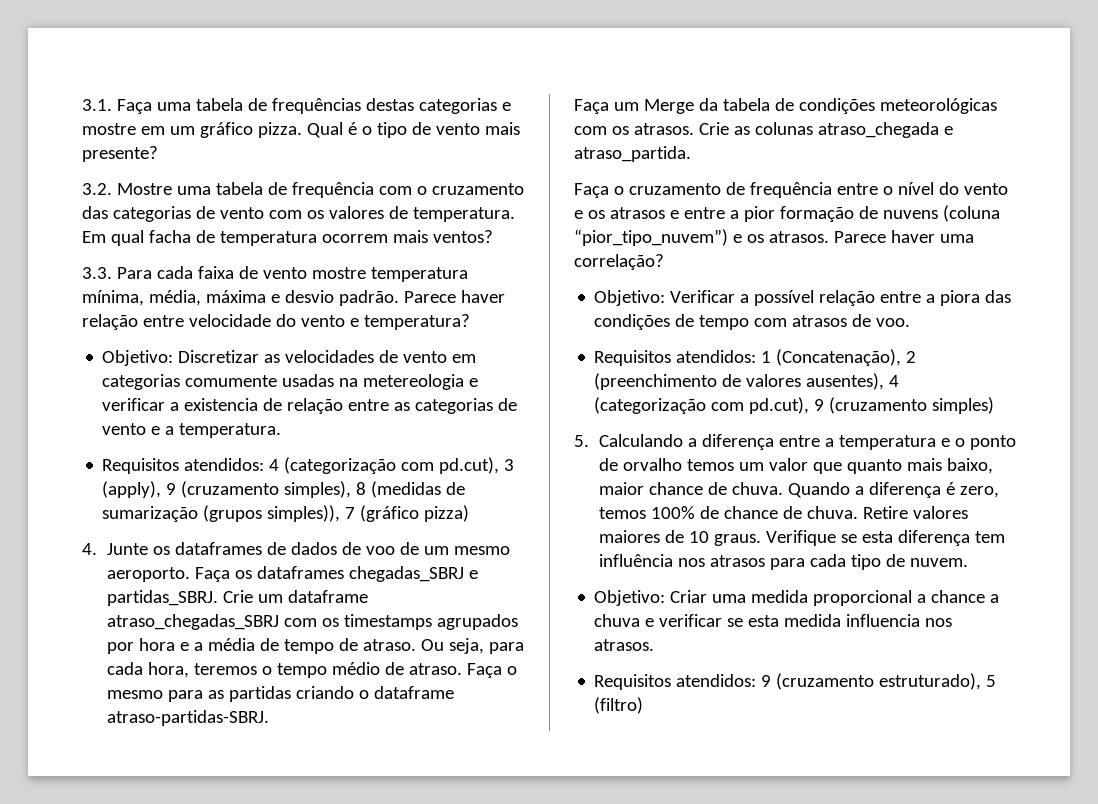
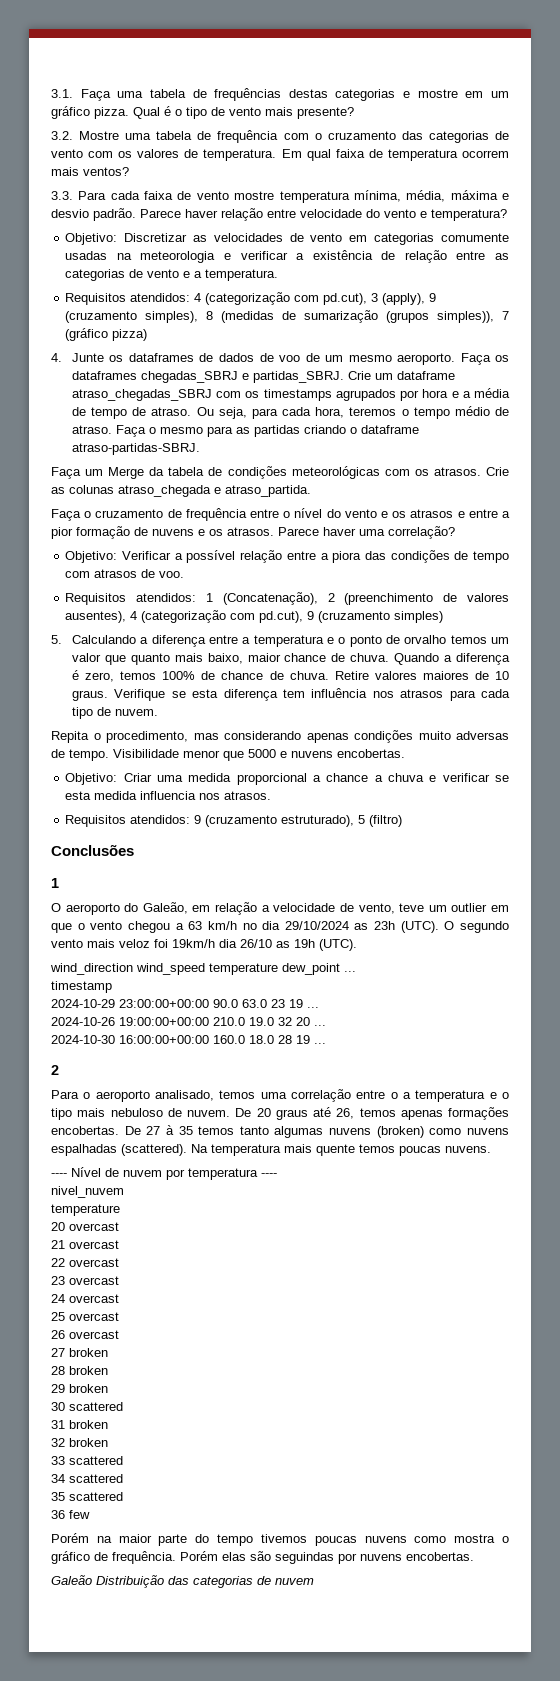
[148,230,191,243] facha -> [335,149,365,158] faixa
[363,374,465,390] metereologia -> [140,251,216,263] meteorologia
[184,398,259,411] existencia -> [312,250,373,260] existência
[942,205,1000,222] [574,229,728,246] (coluna “pior_tipo_nuvem”) -> (194, 532) none
(968, 562) none -> [51,730,509,743] [51,749,405,761] // Repita o procedimento, mas considerando apenas condições muito adversas de tempo. Visibilidade menor que 5000 e nuvens encobertas.
(644, 705) none -> [51,844,134,856] [51,878,59,888] [51,902,510,915] [51,921,510,933] [51,939,357,951] [50,963,356,975] [51,981,112,993] [51,999,319,1008] [51,1017,326,1026] [51,1035,326,1044] [51,1065,59,1075] [51,1089,509,1102] [51,1107,509,1120] [51,1125,509,1138] [51,1144,491,1156] [51,1167,277,1180] [51,1186,124,1198] [51,1204,120,1216] [51,1222,119,1231] [51,1240,119,1249] [51,1258,119,1267] [51,1276,119,1285] [51,1294,119,1303] [51,1312,119,1321] [51,1330,119,1339] [51,1348,108,1357] [51,1366,108,1375] [51,1384,108,1393] [51,1402,123,1411] [51,1420,108,1429] [51,1438,108,1447] [51,1456,123,1465] [51,1474,123,1483] [51,1492,123,1501] [51,1510,90,1519] [51,1533,509,1546] [51,1551,474,1564] [51,1575,314,1588] // Conclusões // 1 // O aeroporto do Galeão, em relação a velocidade de vento, teve um outlier em que o vento chegou a 63 km/h no dia 29/10/2024 as 23h (UTC). O segundo vento mais veloz foi 19km/h dia 26/10 as 19h (UTC). // wind_direction wind_speed temperature dew_point ... // timestamp // 2024-10-29 23:00:00+00:00 90.0 63.0 23 19 ... // 2024-10-26 19:00:00+00:00 210.0 19.0 32 20 ... // 2024-10-30 16:00:00+00:00 160.0 18.0 28 19 ... // 2 // Para o aeroporto analisado, temos uma correlação entre o a temperatura e o tipo mais nebuloso de nuvem. De 20 graus até 26, temos apenas formações encobertas. De 27 à 35 temos tanto algumas nuvens (broken) como nuvens espalhadas (scattered). Na temperatura mais quente temos poucas nuvens. // ---- Nível de nuvem por temperatura ---- // nivel_nuvem // temperature // 20 overcast // 21 overcast // 22 overcast // 23 overcast // 24 overcast // 25 overcast // 26 overcast // 27 broken // 28 broken // 29 broken // 30 scattered // 31 broken // 32 broken // 33 scattered // 34 scattered // 35 scattered // 36 few // Porém na maior parte do tempo tivemos poucas nuvens como mostra o gráfico de frequência. Porém elas são seguindas por nuvens encobertas. // Galeão Distribuição das categorias de nuvem

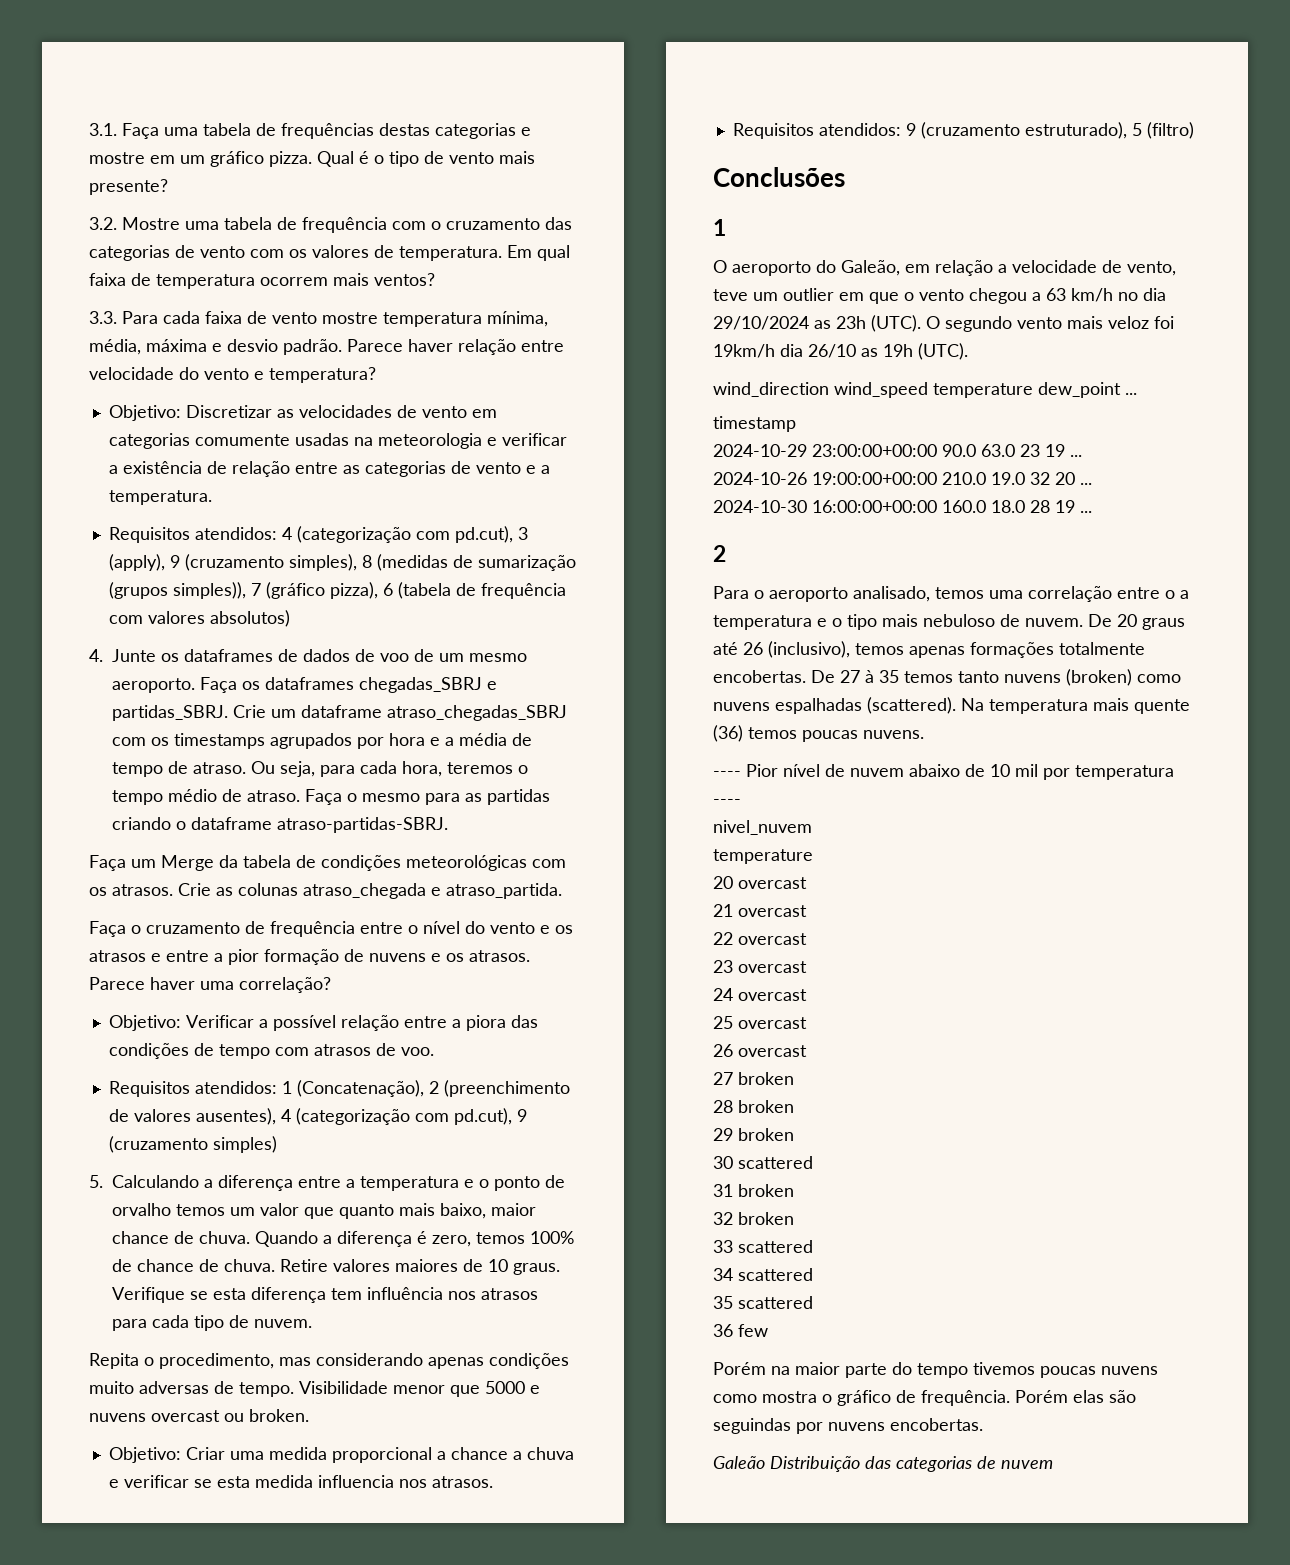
[112,329,148,341] pizza) -> [329,582,566,599] [108,610,290,627] pizza), 6 (tabela de frequência com valores absolutos)
[337,749,405,758] encobertas. -> [151,1409,309,1422] overcast ou broken.
[336,1108,355,1119] 26, -> [743,641,850,658] 26 (inclusivo),
(509, 1113) none -> [1059,642,1145,655] totalmente
[274,1126,324,1138] algumas -> (999, 677) none
(355, 1150) none -> [713,725,743,742] (36)
[71,1167,162,1177] Nível de nuvem -> [746,764,1038,777] Pior nível de nuvem abaixo de 10 mil

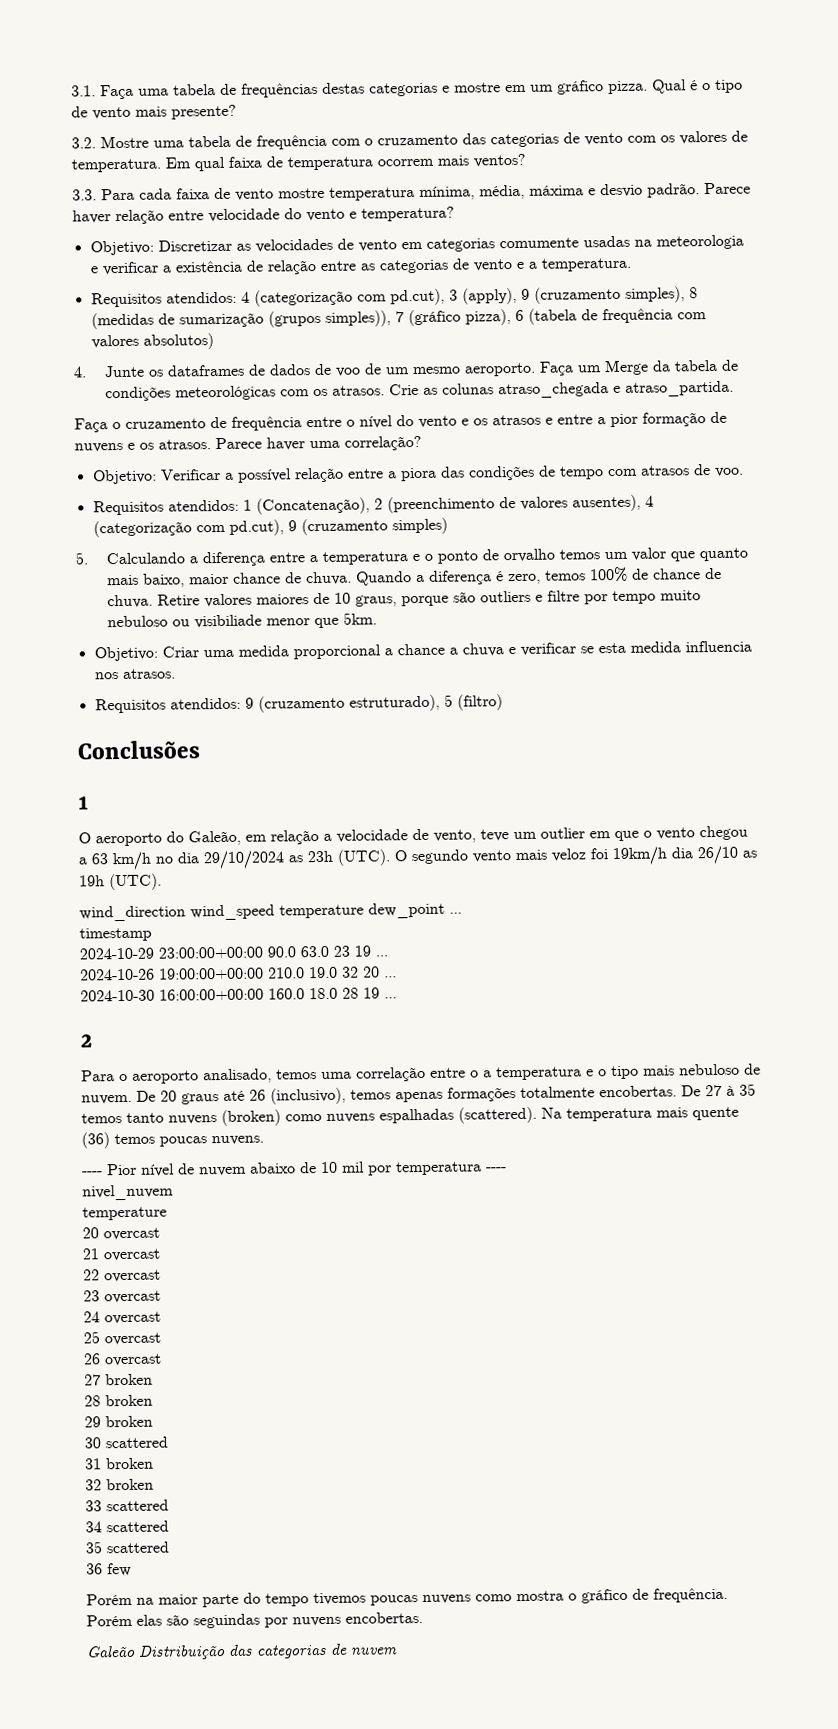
[242,677,497,693] [112,705,567,721] [112,733,532,749] [112,761,528,777] [112,789,550,805] [112,817,448,833] [89,855,126,871] os dataframes chegadas_SBRJ e partidas_SBRJ. Crie um dataframe atraso_chegadas_SBRJ com os timestamps agrupados por hora e a média de tempo de atraso. Ou seja, para cada hora, teremos o tempo médio de atraso. Faça o mesmo para as partidas criando o dataframe atraso-partidas-SBRJ. // Faça -> (575, 368) none
[513,1263,560,1275] [112,1287,538,1303] [112,1315,312,1331] [89,1353,569,1369] [89,1381,540,1397] [89,1409,309,1422] graus. Verifique se esta diferença tem influência nos atrasos para cada tipo de nuvem. // Repita o procedimento, mas considerando apenas condições muito adversas de tempo. Visibilidade menor que 5000 e nuvens overcast ou broken. -> [355,590,702,607] [107,612,378,629] graus, porque são outliers e filtre por tempo muito nebuloso ou visibiliade menor que 5km.

